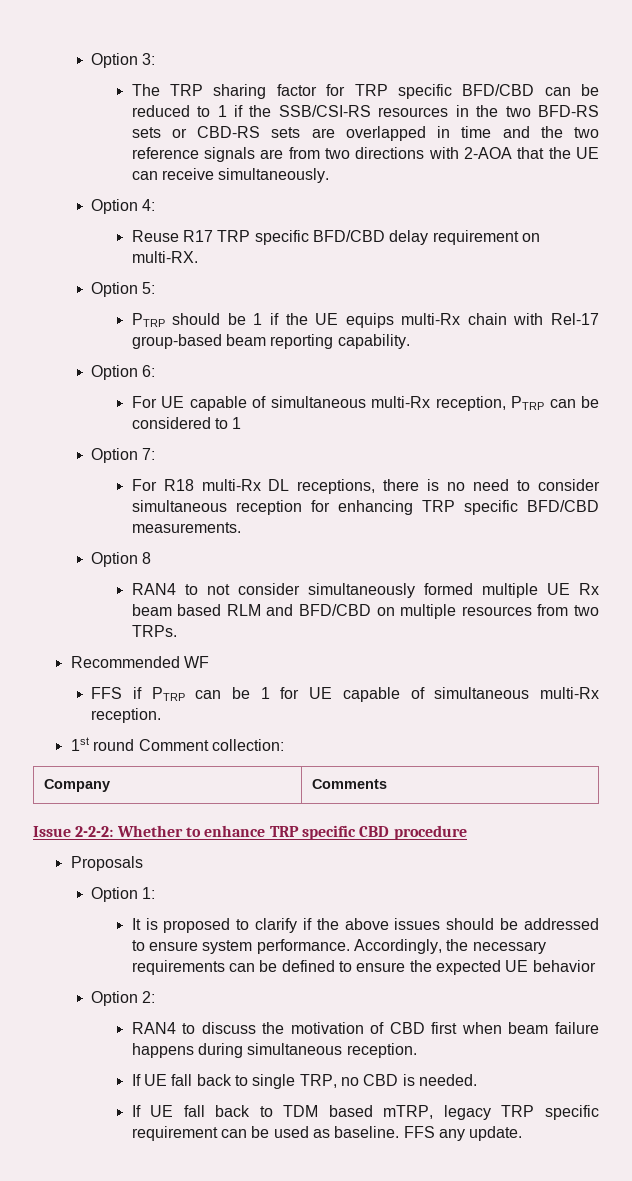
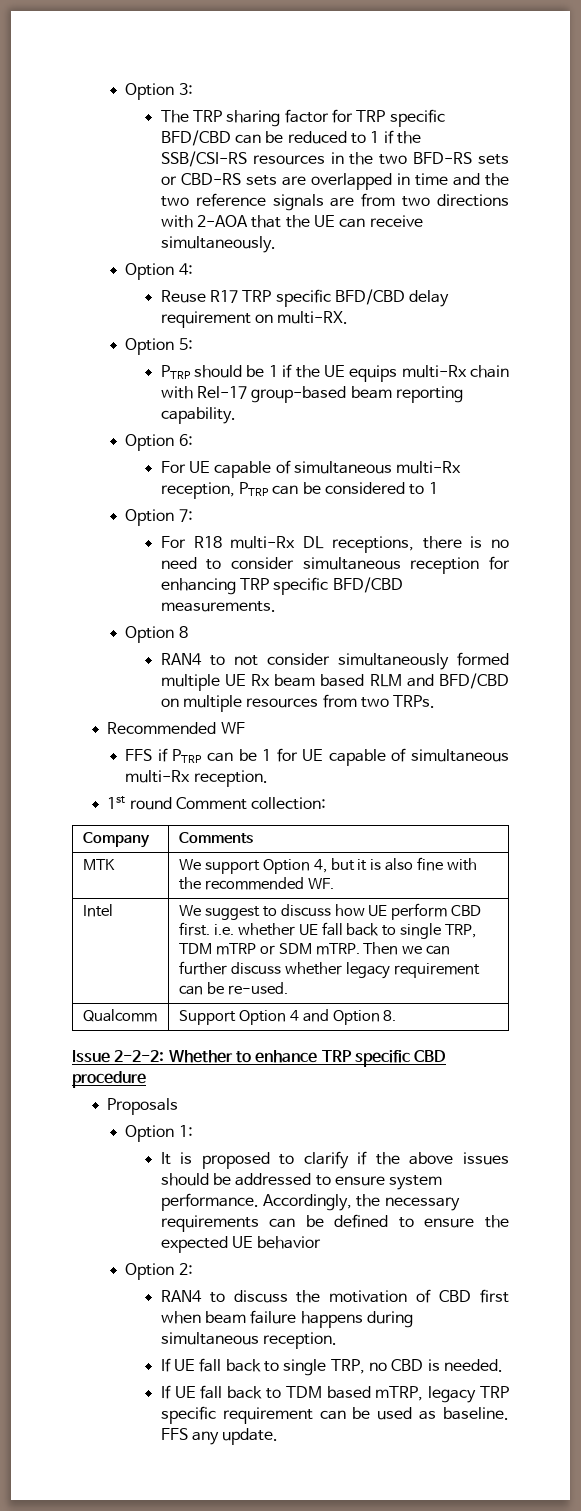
(388, 784) none -> [82,859,115,870] [178,857,478,874] [178,877,334,890] [82,904,113,917] [178,903,482,920] [178,922,477,939] [178,942,451,955] [178,961,480,979] [178,982,288,995] [82,1009,157,1022] [178,1009,397,1025] // MTK | We support Option 4, but it is also fine with the recommended WF. // Intel | We suggest to discuss how UE perform CBD first. i.e. whether UE fall back to single TRP, TDM mTRP or SDM mTRP. Then we can further discuss whether legacy requirement can be re-used. // Qualcomm | Support Option 4 and Option 8.

